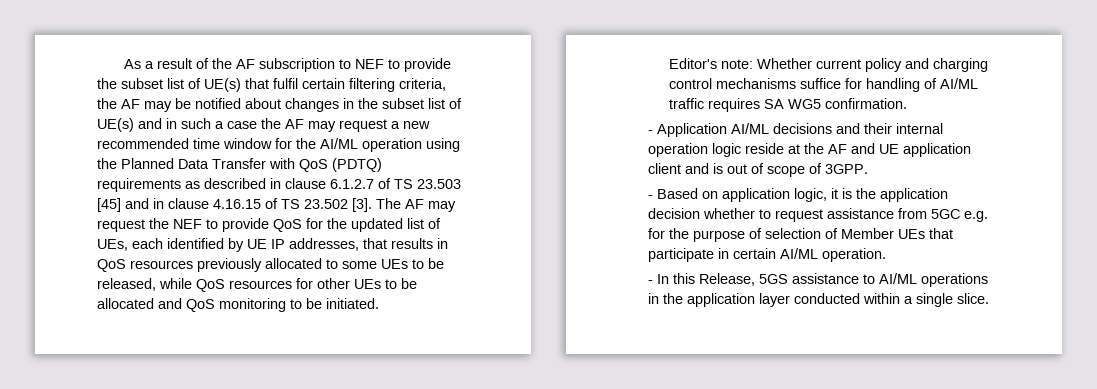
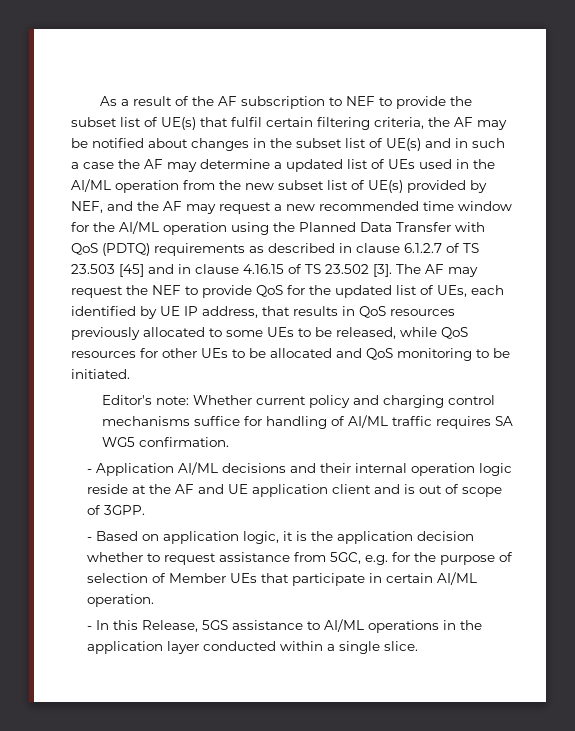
(336, 126) none -> [200,159,495,172] [71,179,487,193] [71,201,216,214] determine a updated list of UEs used in the AI/ML operation from the new subset list of UE(s) provided by NEF, and the AF may
[289,238,359,251] addresses, -> [202,306,258,318] address,
[931,209,961,219] 5GC -> [329,552,361,564] 5GC,

